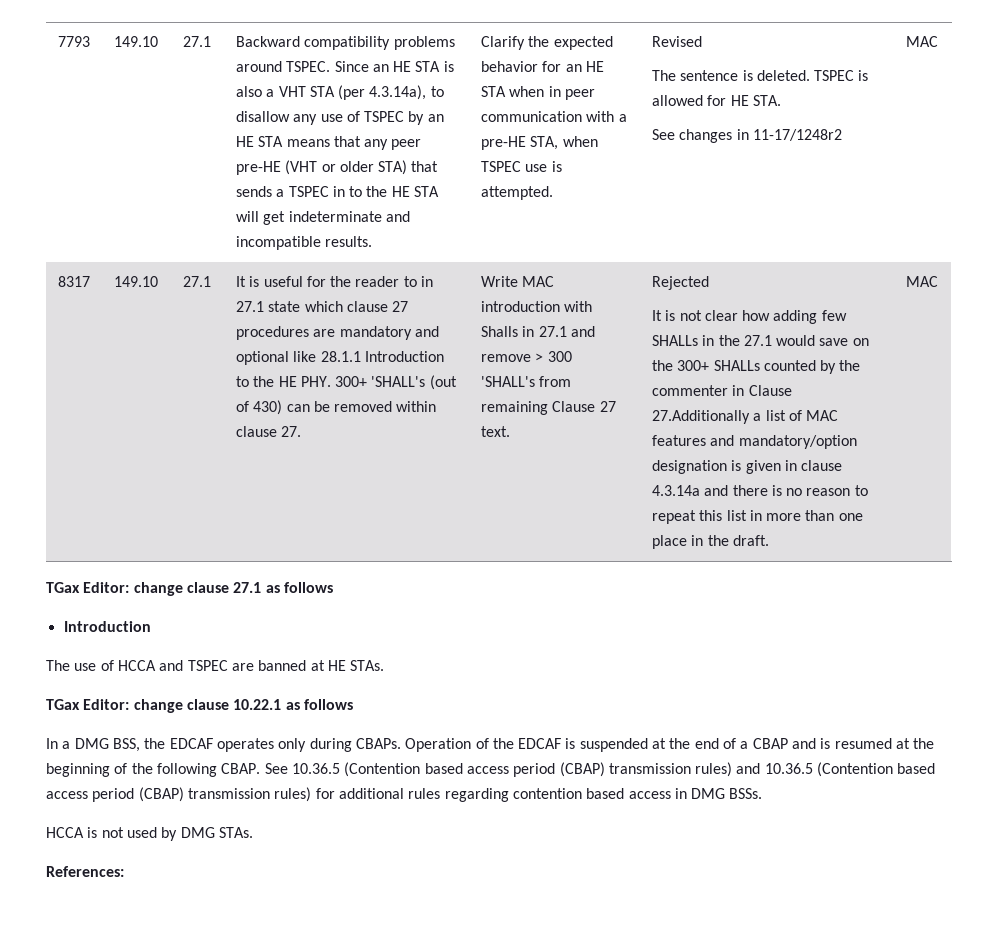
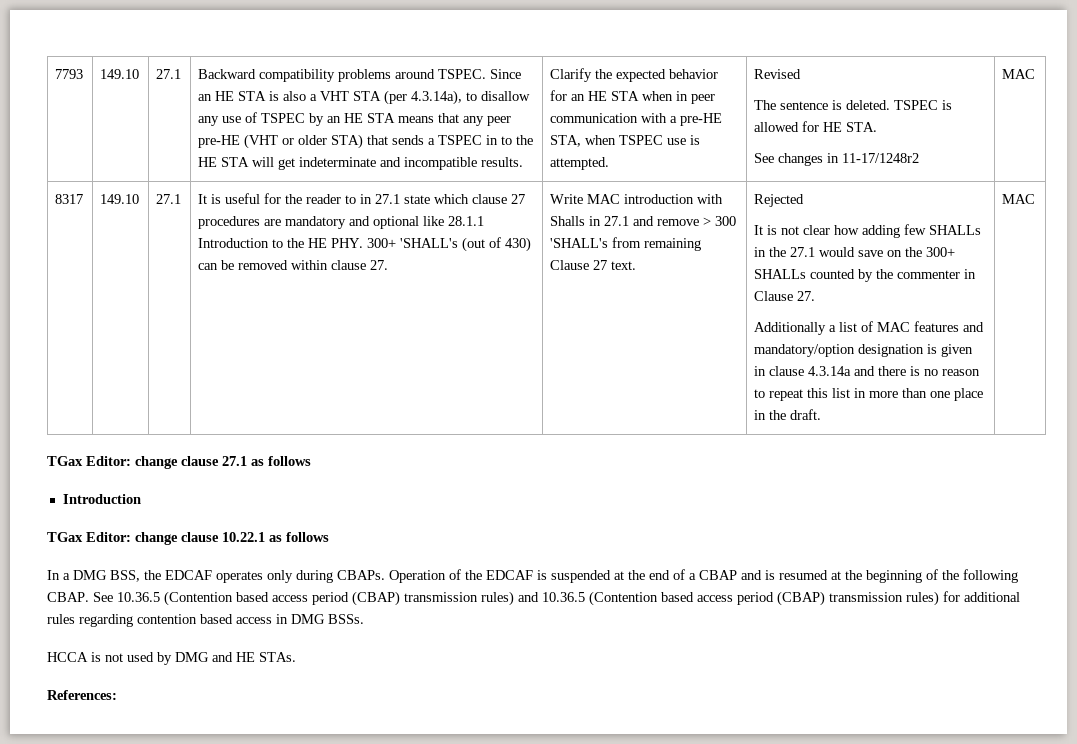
[651,410,750,424] 27.Additionally -> [797,291,816,301] [754,322,827,335] 27. // Additionally
[46,660,385,671] // The use of HCCA and TSPEC are banned at HE STAs. -> (141, 499) none
(215, 832) none -> [212,652,255,662] and HE

